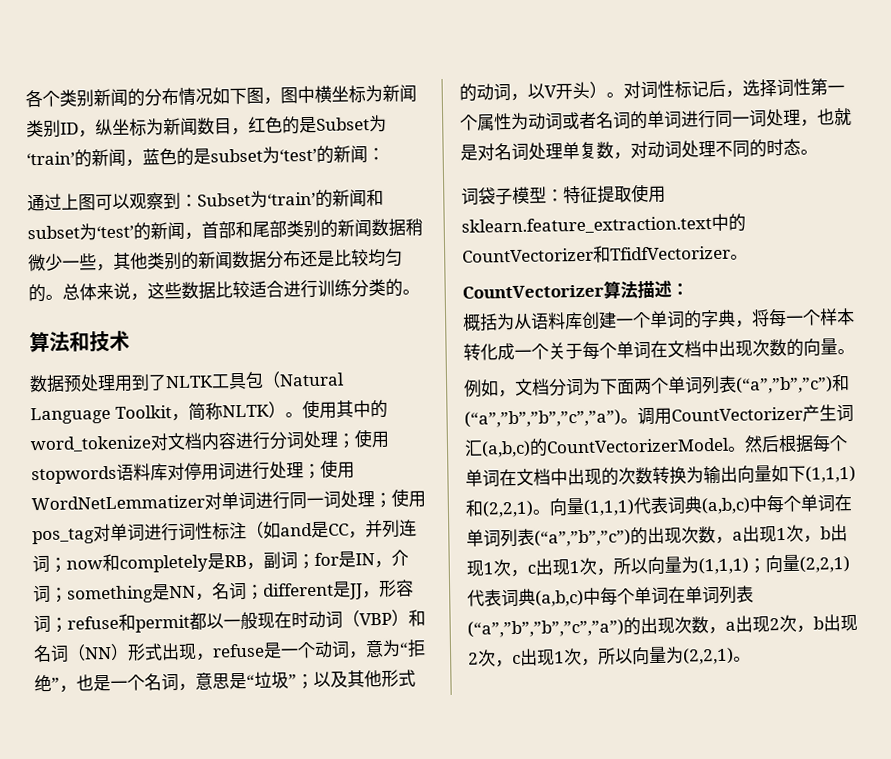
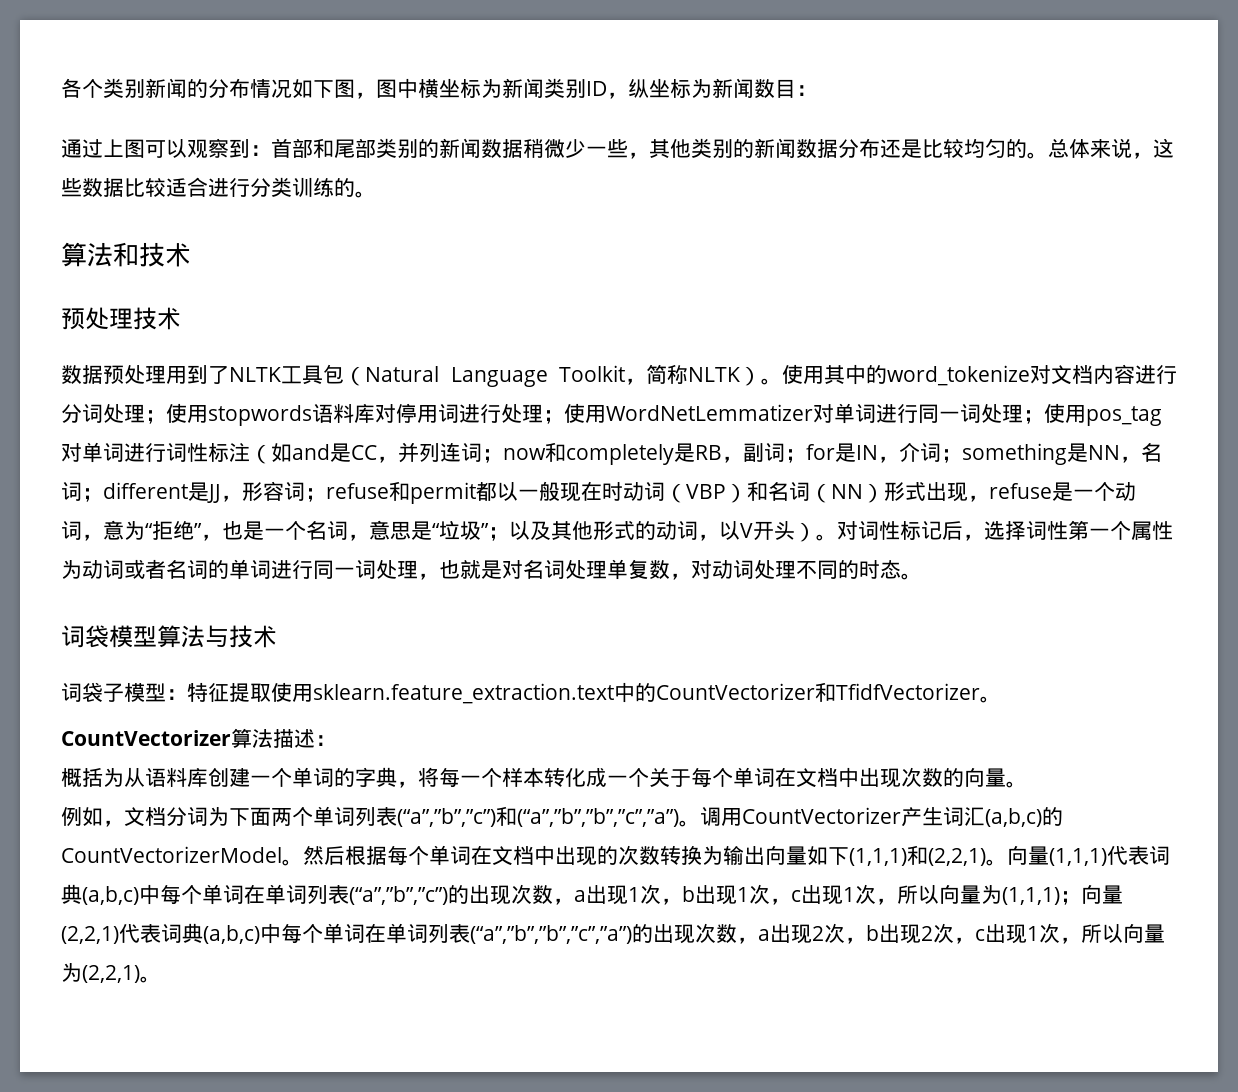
[231,114,387,136] [26,145,368,168] ，红色的是Subset为‘train’的新闻，蓝色的是subset为‘test’的新闻 -> (796, 88) none
[197,188,384,208] [27,221,202,241] Subset为‘train’的新闻和subset为‘test’的新闻， -> (271, 150) none
[317,278,386,298] 训练分类 -> [250,177,334,197] 分类训练
(130, 340) none -> [61,307,181,330] // 预处理技术
(818, 152) none -> [61,625,277,648] // 词袋模型算法与技术

